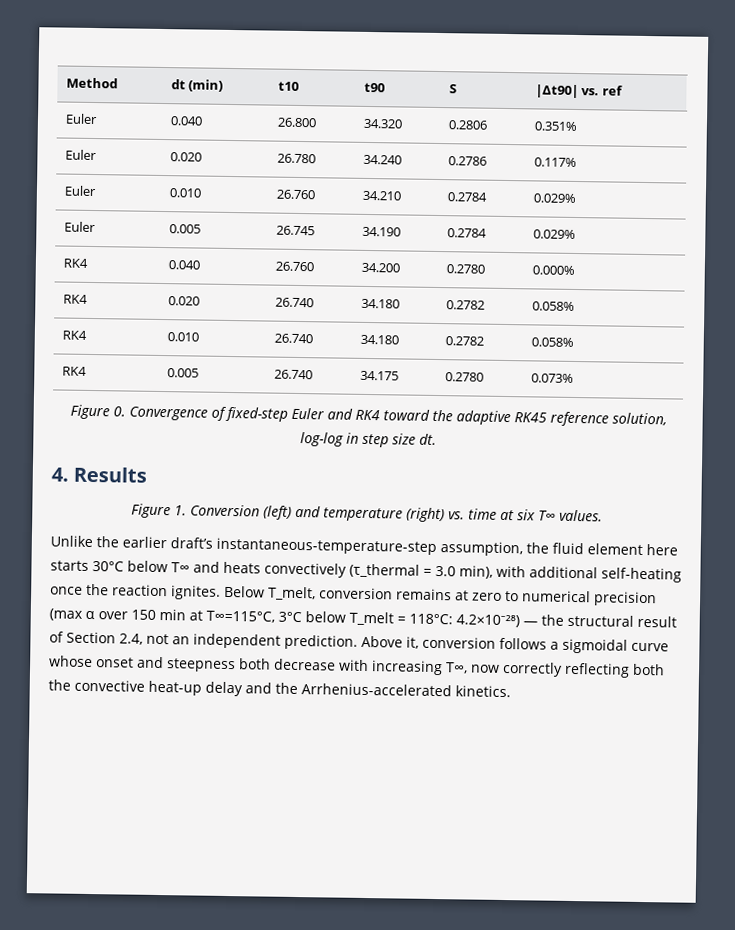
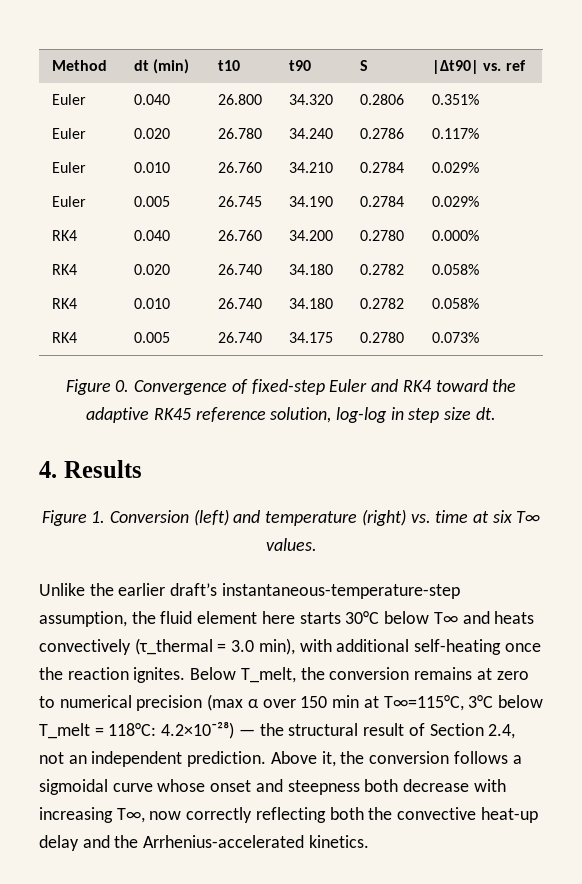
(316, 593) none -> [300,667,325,680] the
(419, 642) none -> [340,751,365,764] the

